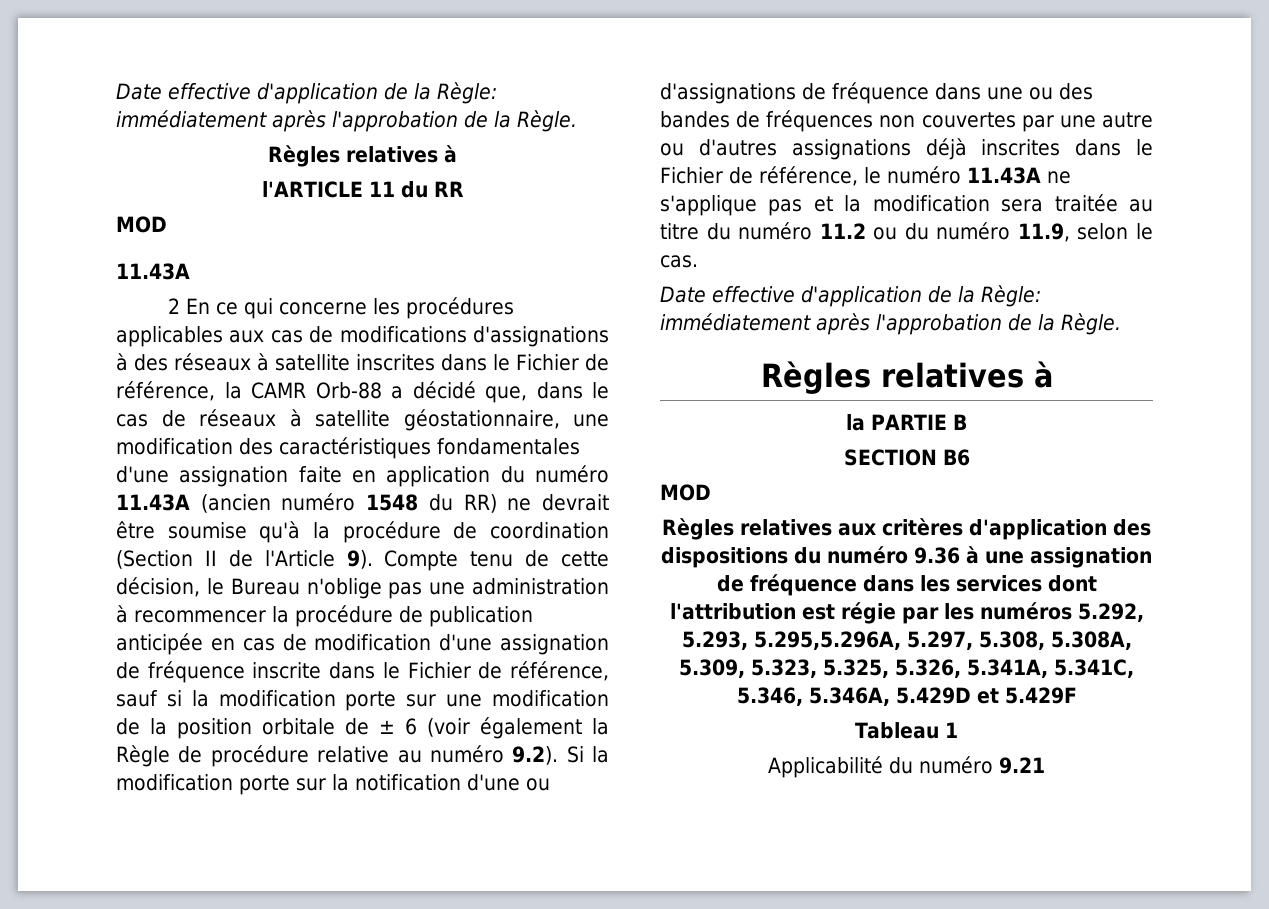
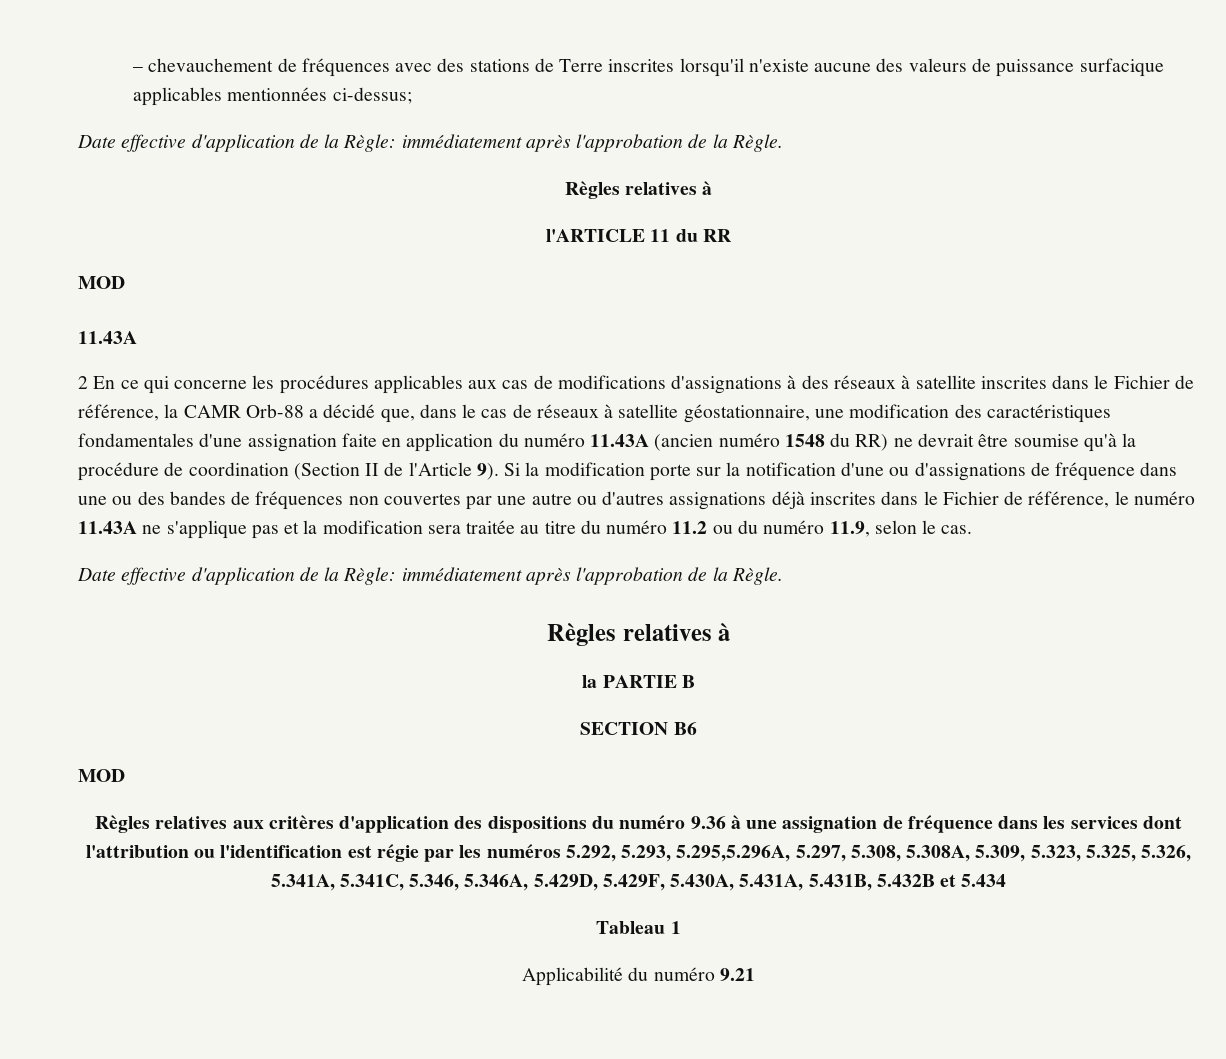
(116, 91) none -> [133,58,1164,77] [133,87,412,106] – chevauchement de fréquences avec des stations de Terre inscrites lorsqu'il n'existe aucune des valeurs de puissance surfacique applicables mentionnées ci-dessus; //
[384,550,609,571] [116,577,609,599] [116,605,533,627] [116,633,609,655] [116,661,609,683] [116,690,609,711] [116,717,609,739] [116,745,559,767] Compte tenu de cette décision, le Bureau n'oblige pas une administration à recommencer la procédure de publication anticipée en cas de modification d'une assignation de fréquence inscrite dans le Fichier de référence, sauf si la modification porte sur une modification de la position orbitale de ± 6 (voir également la Règle de procédure relative au numéro 9.2). -> (499, 471) none
(796, 611) none -> [194,845,343,858] ou l'identification
[895,687,1077,704] 5.429D et 5.429F -> [533,874,1007,891] 5.429D, 5.429F, 5.430A, 5.431A, 5.431B, 5.432B et 5.434

